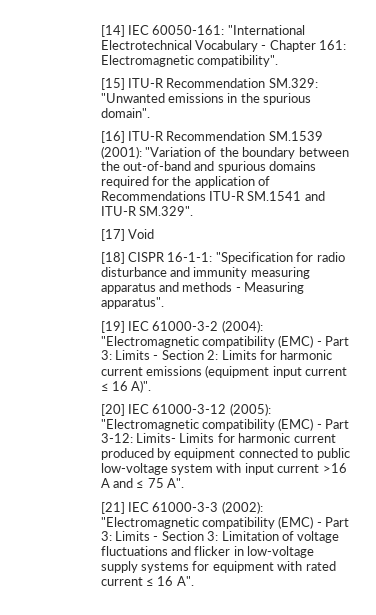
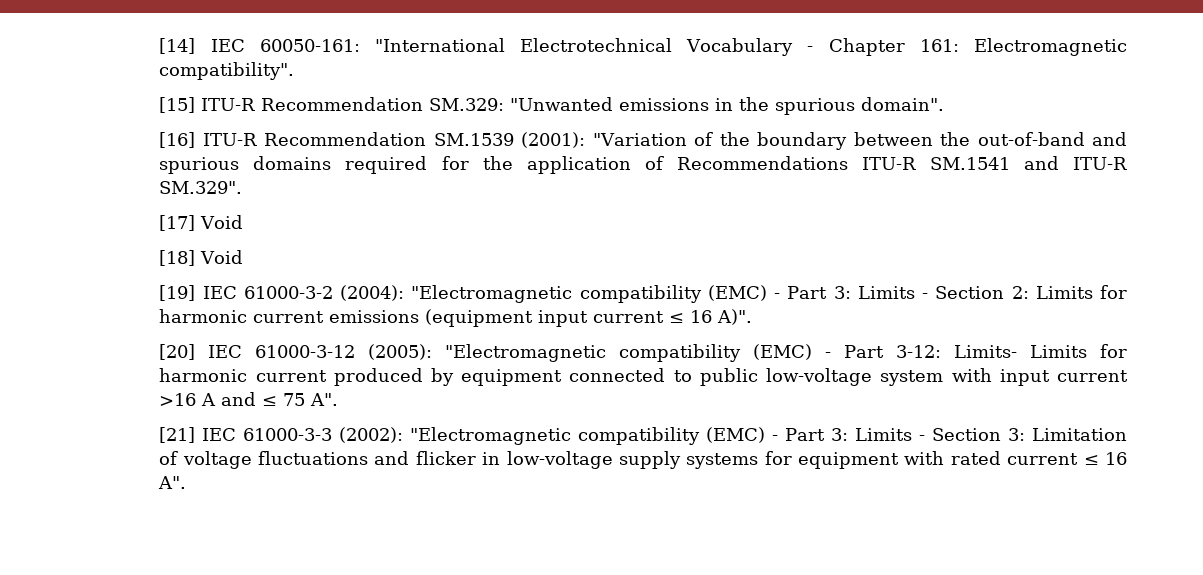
[128,252,345,264] [100,267,310,279] [100,282,305,294] [100,297,164,309] CISPR 16-1-1: "Specification for radio disturbance and immunity measuring apparatus and methods - Measuring apparatus". -> [200,250,244,264] Void

